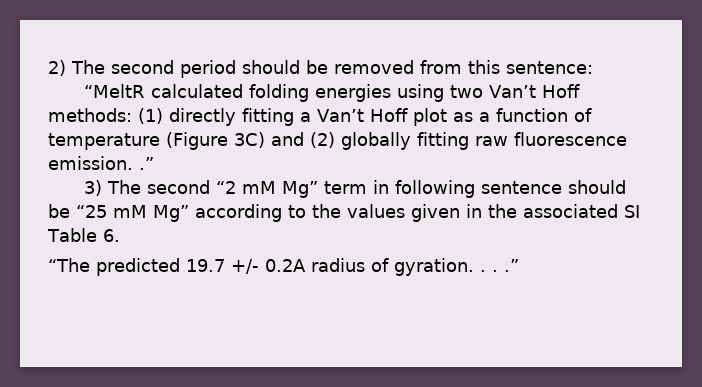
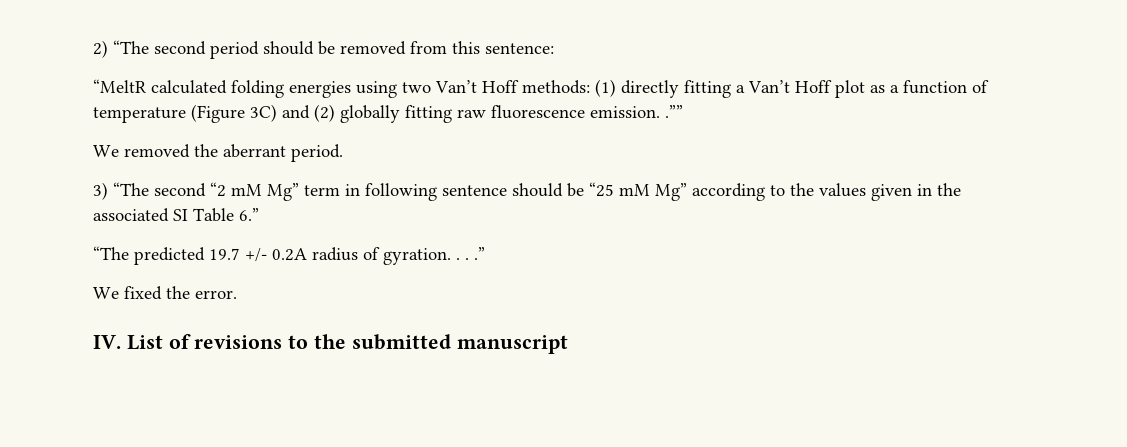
[71,60,105,74] The -> [113,40,149,54] “The
[139,157,154,170] .” -> [665,105,683,118] [93,144,343,162] .”” // We removed the aberrant period.
[107,180,142,194] The -> [113,182,149,196] “The
[102,229,120,242] 6. -> [239,208,259,221] 6.”
(519, 265) none -> [93,286,237,300] [93,334,568,354] // We fixed the error. // IV. List of revisions to the submitted manuscript

